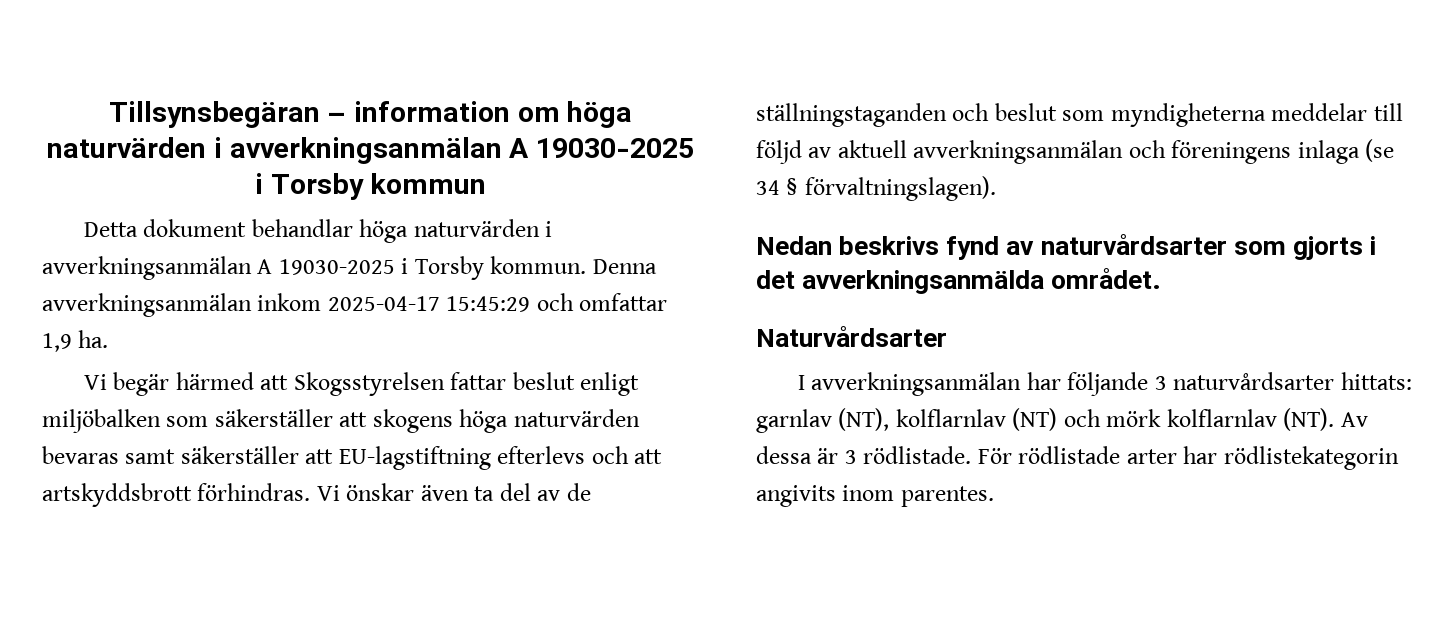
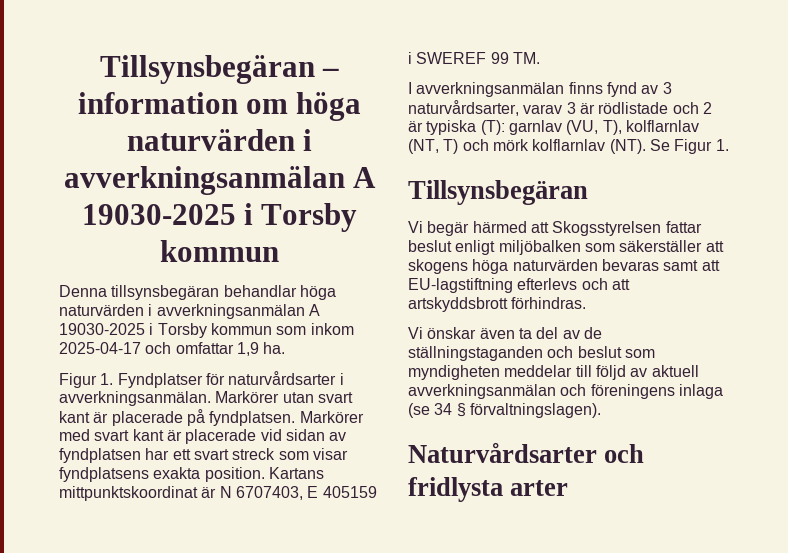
[83,219,247,237] Detta dokument -> [59,285,220,300] Denna tillsynsbegäran
[490,256,657,274] [42,293,252,317] kommun. Denna avverkningsanmälan -> [210,323,307,335] kommun som
[446,296,531,312] 15:45:29 -> (141, 348) none
(109, 339) none -> [59,371,344,388] [59,391,353,406] [59,409,364,426] [59,429,347,444] [59,448,348,463] [59,467,324,482] [59,486,377,501] [408,52,540,64] [408,82,672,97] [408,100,712,116] [408,120,699,135] [408,139,729,154] [408,180,588,205] // Figur 1. Fyndplatser för naturvårdsarter i avverkningsanmälan. Markörer utan svart kant är placerade på fyndplatsen. Markörer med svart kant är placerade vid sidan av fyndplatsen har ett svart streck som visar fyndplatsens exakta position. Kartans mittpunktskoordinat är N 6707403, E 405159 i SWEREF 99 TM. // I avverkningsanmälan finns fynd av 3 naturvårdsarter, varav 3 är rödlistade och 2 är typiska (T): garnlav (VU, T), kolflarnlav (NT, T) och mörk kolflarnlav (NT). Se Figur 1. // Tillsynsbegäran
[180,446,299,464] säkerställer -> (699, 265) none
(311, 492) none -> (587, 303) //
[1110,103,1266,127] myndigheterna -> [408,365,500,380] myndigheten
[756,234,1377,260] [756,268,1162,294] [756,326,947,347] [797,372,1412,396] [756,408,1368,433] [756,446,1399,470] [756,485,994,507] Nedan beskrivs fynd av naturvårdsarter som gjorts i det avverkningsanmälda området. // Naturvårdsarter // I avverkningsanmälan har följande 3 naturvårdsarter hittats: garnlav (NT), kolflarnlav (NT) och mörk kolflarnlav (NT). Av dessa är 3 rödlistade. För rödlistade arter har rödlistekategorin angivits inom parentes. -> [408,442,645,463] [408,477,569,502] Naturvårdsarter och fridlysta arter

